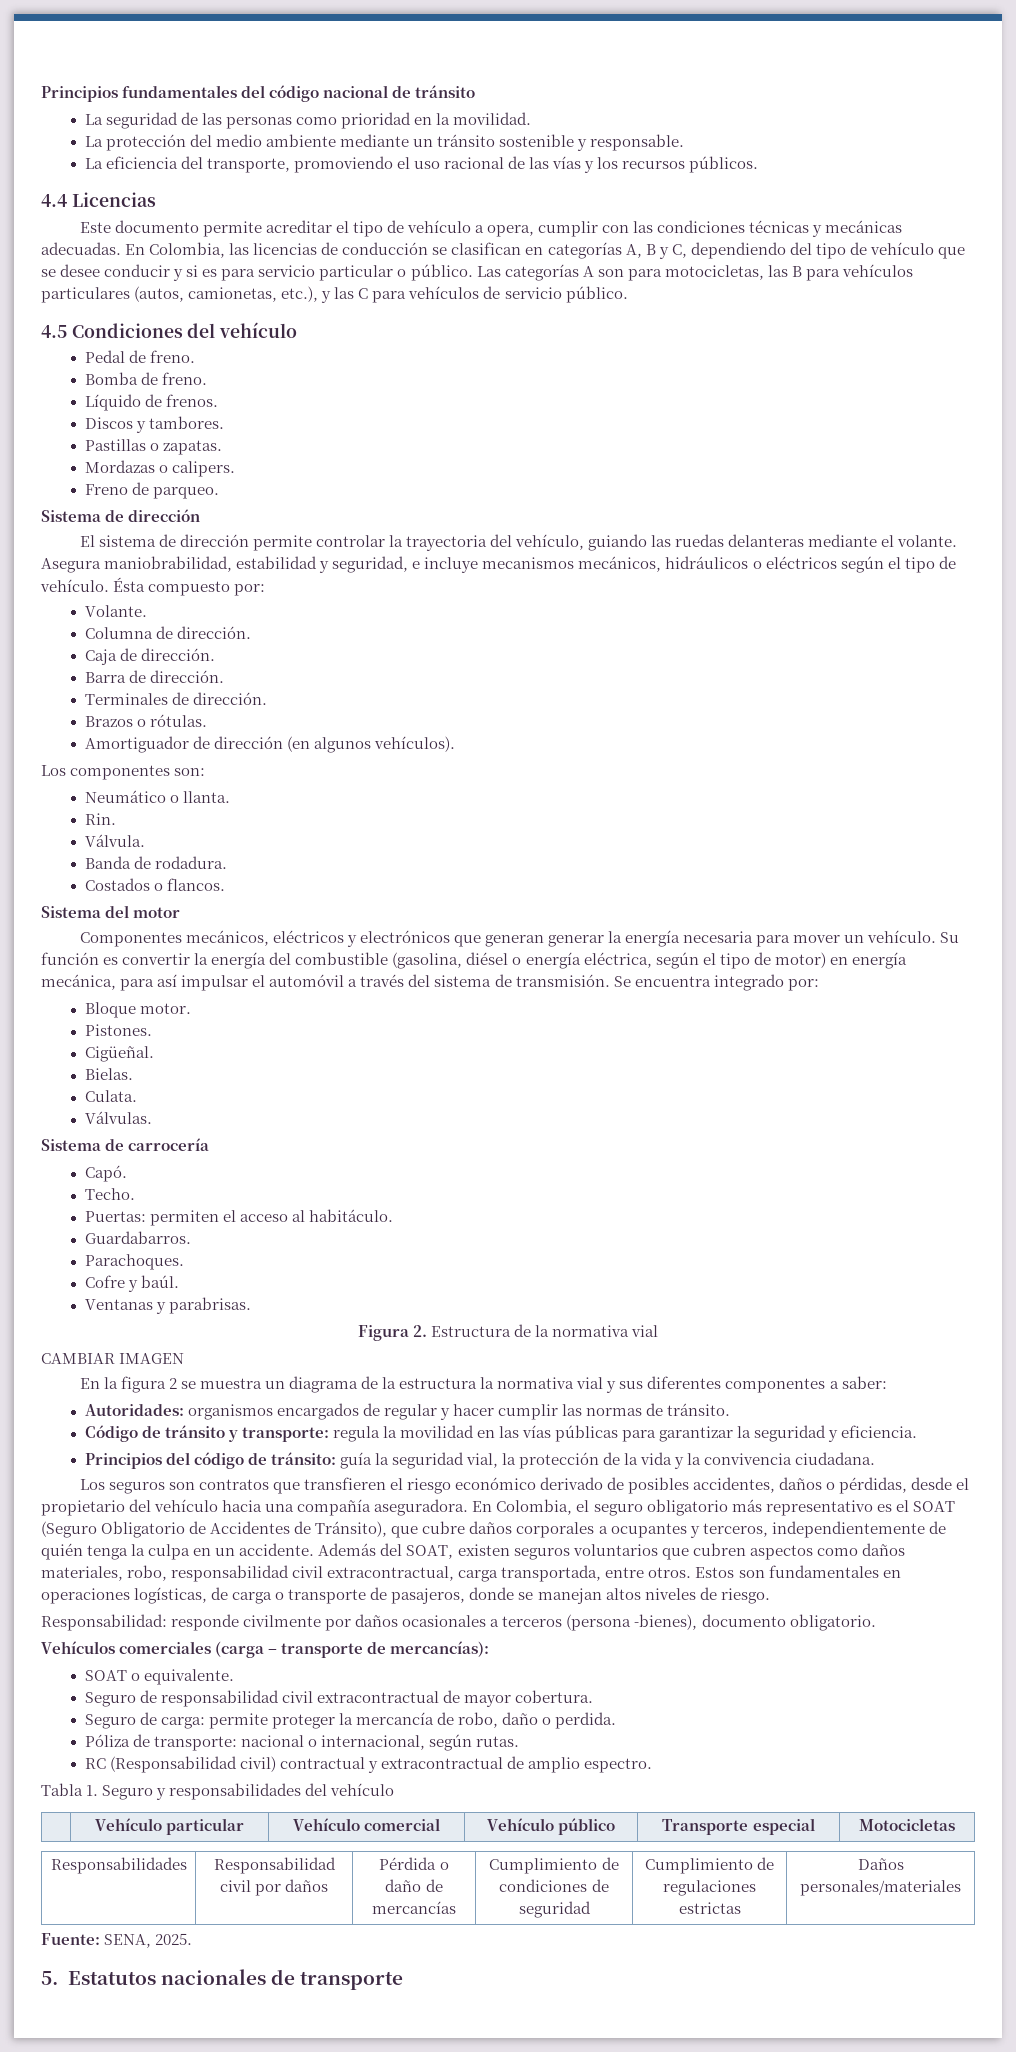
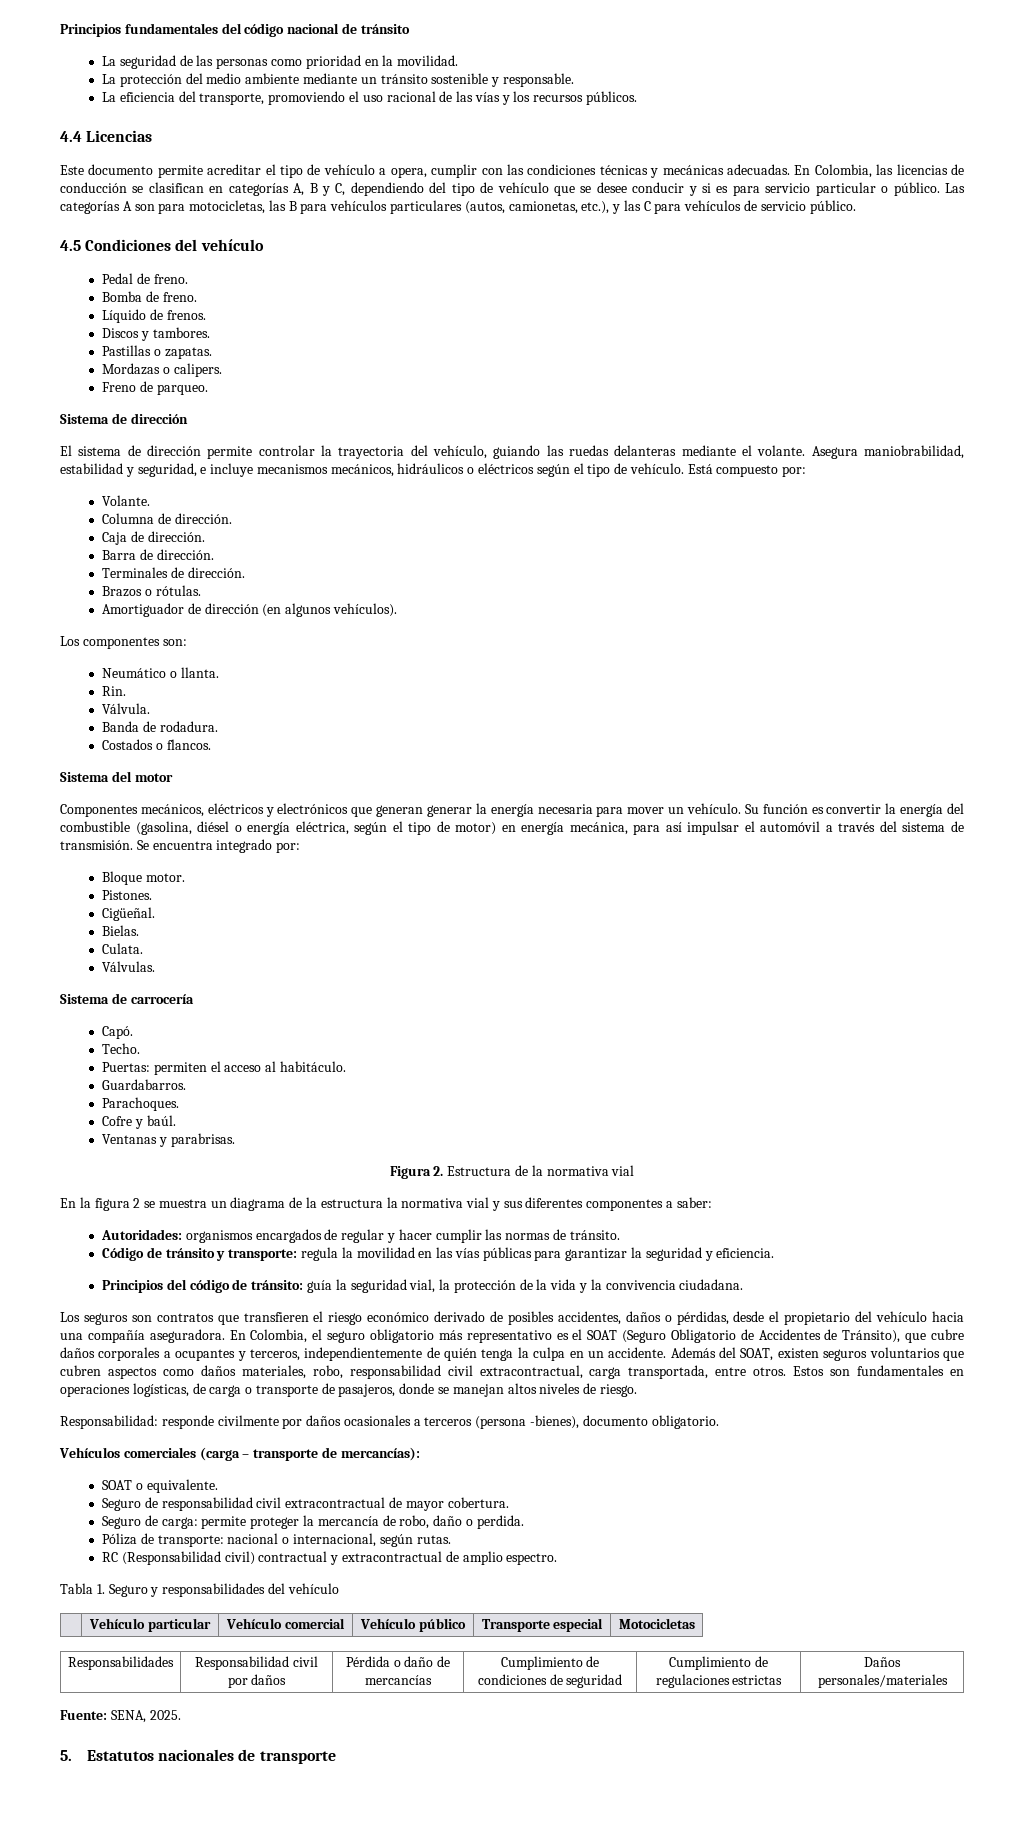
[113,577,146,592] Ésta -> [687,464,713,474] Está
[41,1353,185,1364] // CAMBIAR IMAGEN -> (635, 1170) none

